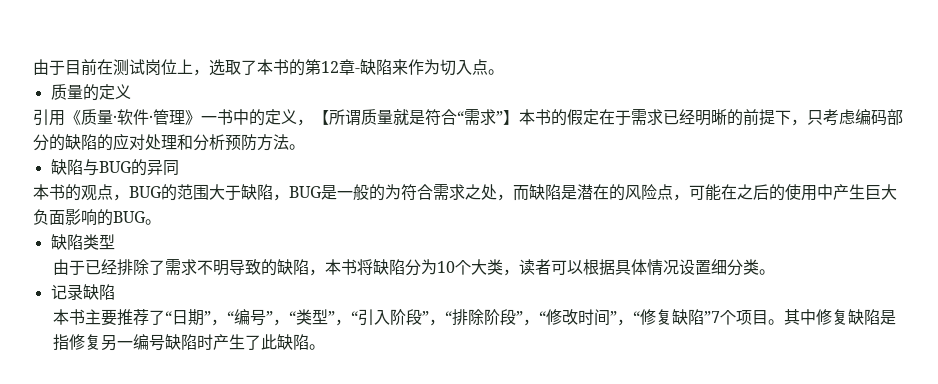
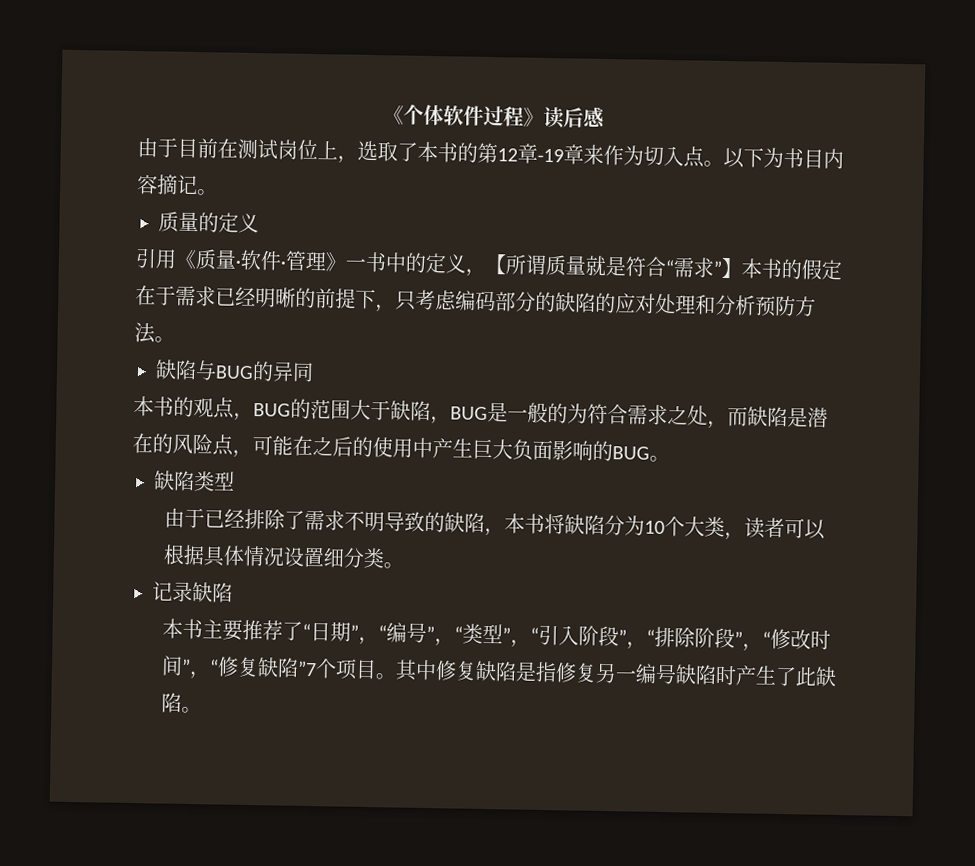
(33, 67) none -> [382,104,606,129] 《个体软件过程》读后感 //
[355,59,392,75] -缺陷 -> [537,144,584,165] -19章
(504, 72) none -> [723,147,844,169] [136,174,218,196] 以下为书目内容摘记。

